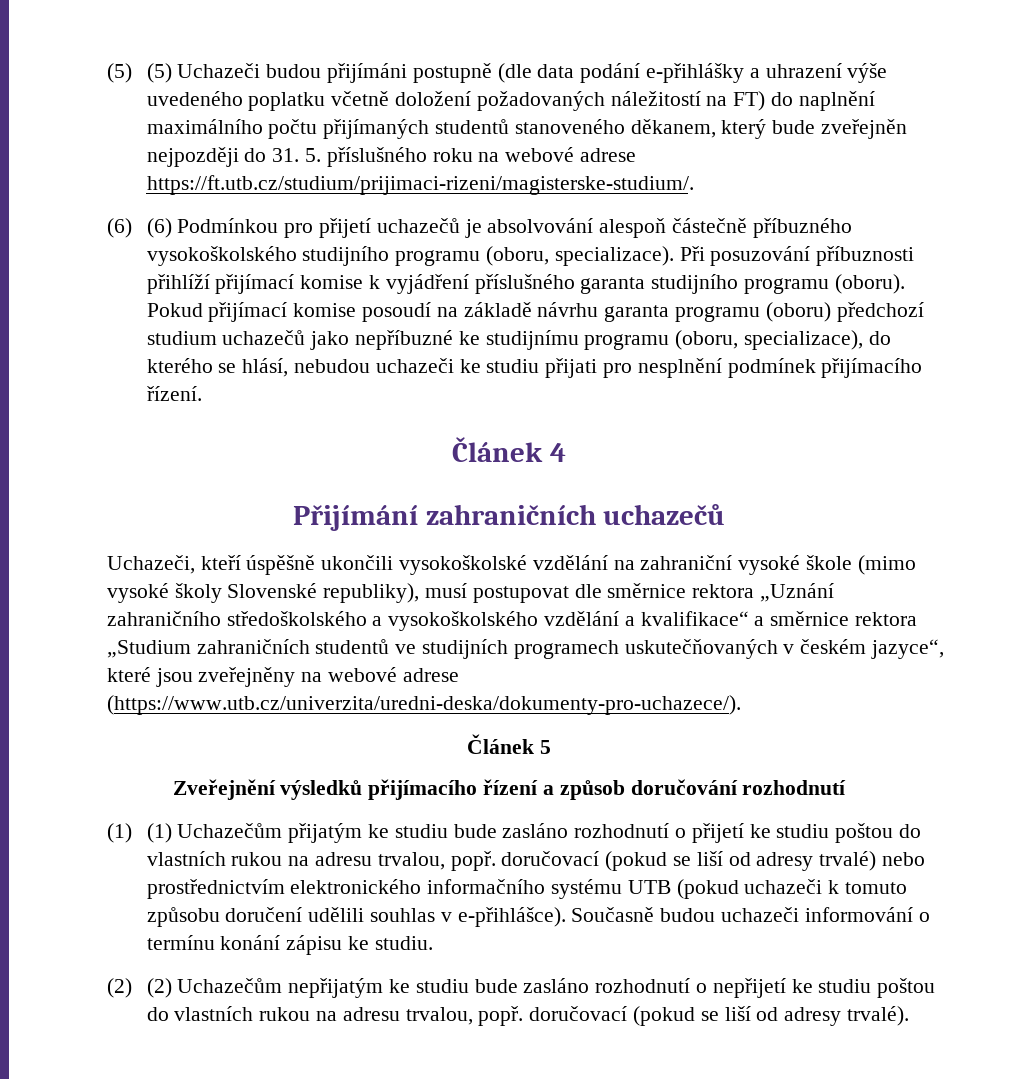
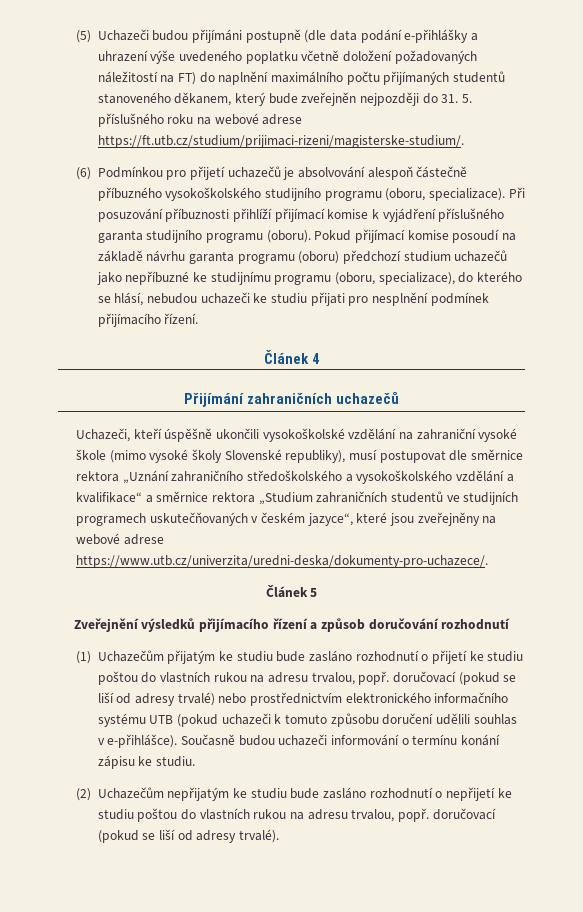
[106,63,172,83] (5) (5) -> [76,30,92,43] (5)
[146,218,172,238] (6) -> (92, 173) none
[106,695,741,715] (https://www.utb.cz/univerzita/uredni-deska/dokumenty-pro-uchazece/). -> [76,555,489,568] https://www.utb.cz/univerzita/uredni-deska/dokumenty-pro-uchazece/.
[146,823,172,843] (1) -> (92, 657) none
[146,978,172,998] (2) -> (92, 794) none

